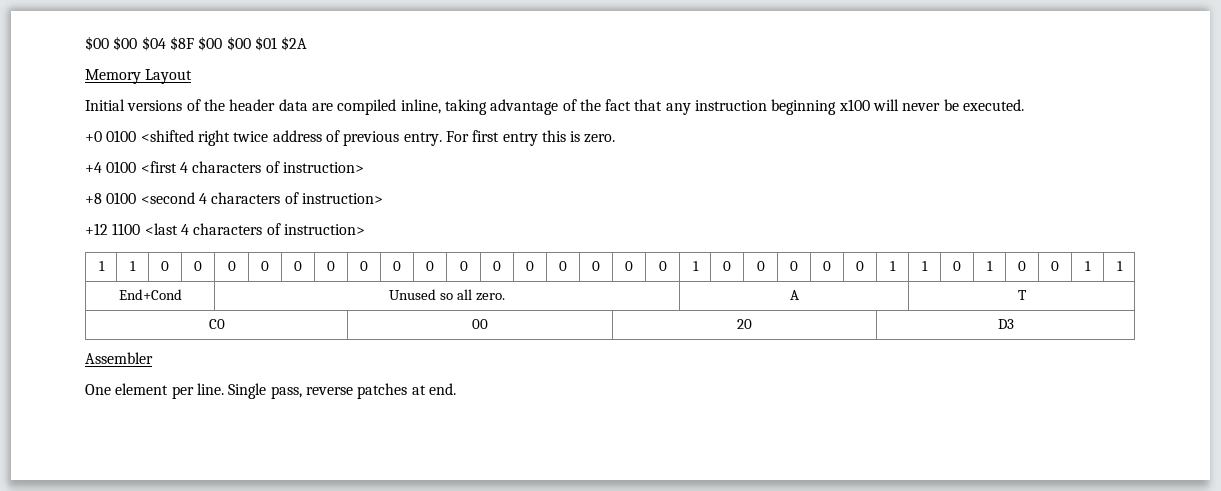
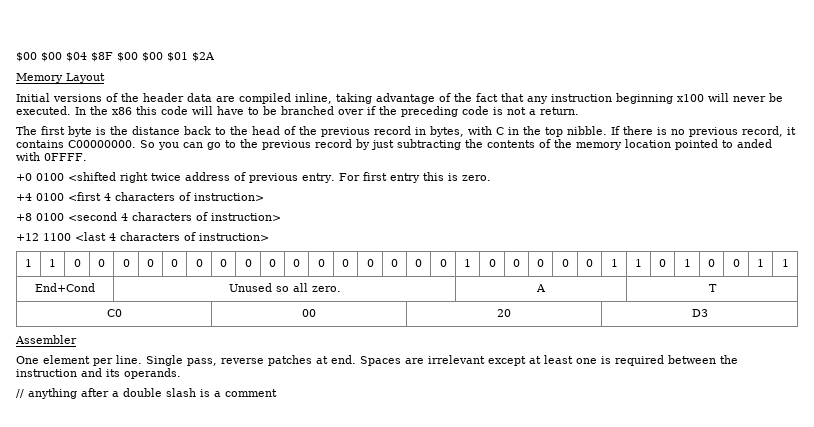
(1025, 105) none -> [75,106,579,117] [16,126,796,137] [16,139,772,150] [16,152,87,161] In the x86 this code will have to be branched over if the preceding code is not a return. // The first byte is the distance back to the head of the previous record in bytes, with C in the top nibble. If there is no previous record, it contains C00000000. So you can go to the previous record by just subtracting the contents of the memory location pointed to anded with 0FFFF.
(456, 389) none -> [360,355,738,366] [16,368,181,379] [16,388,277,399] Spaces are irrelevant except at least one is required between the instruction and its operands. // // anything after a double slash is a comment

